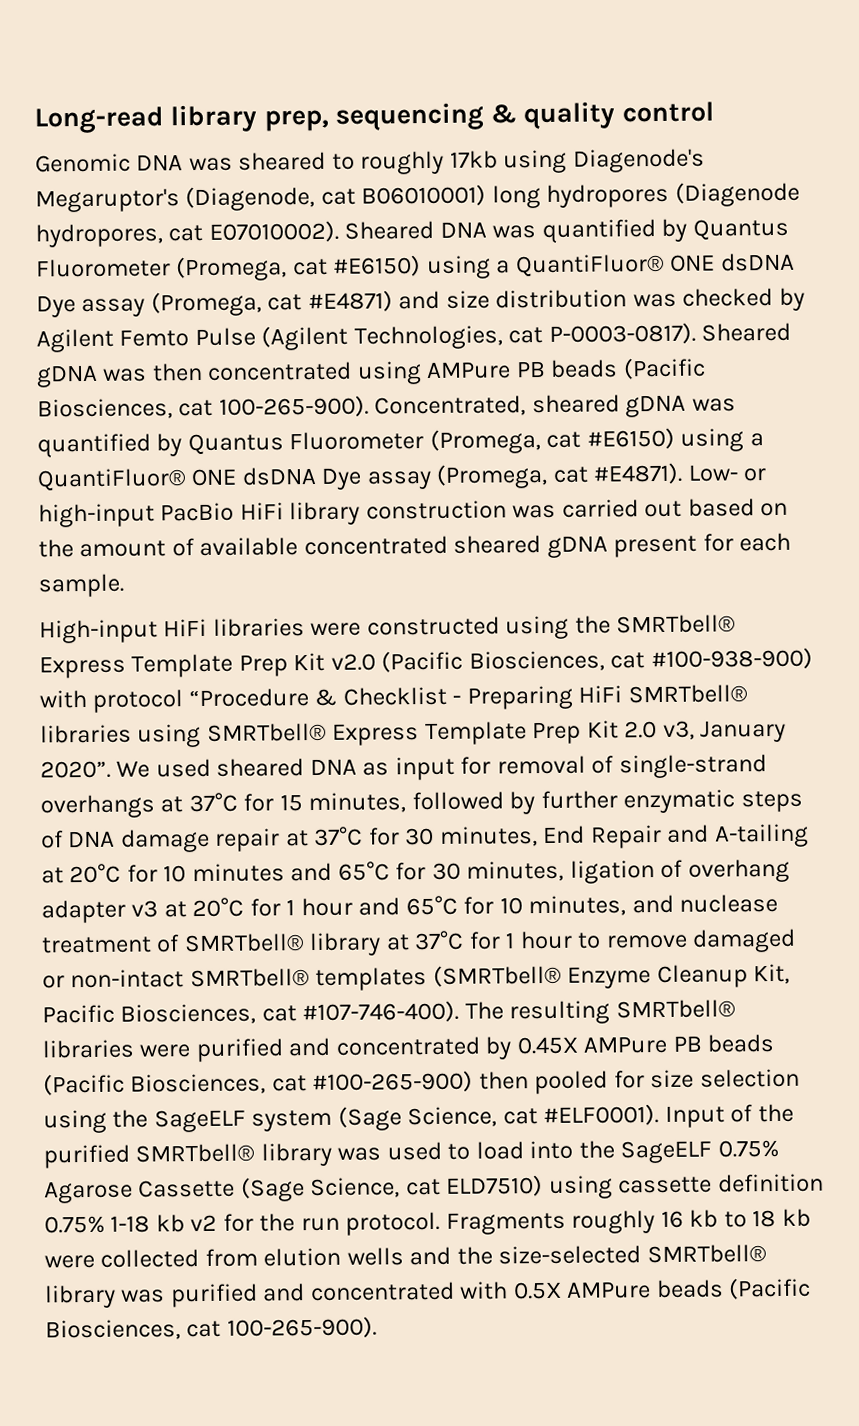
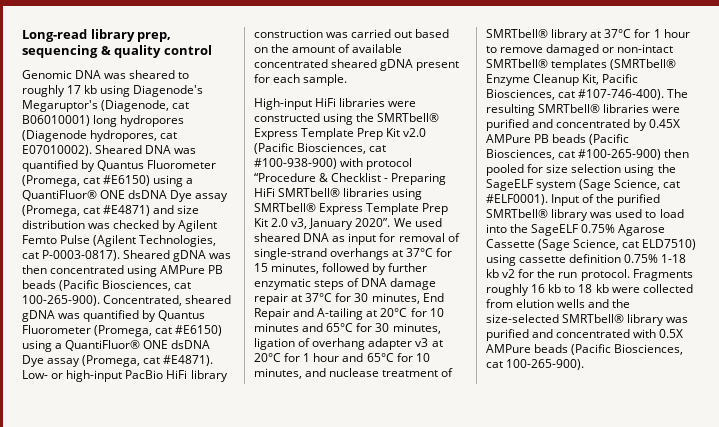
[449,150,498,169] 17kb -> [67,85,98,94] 17 kb

